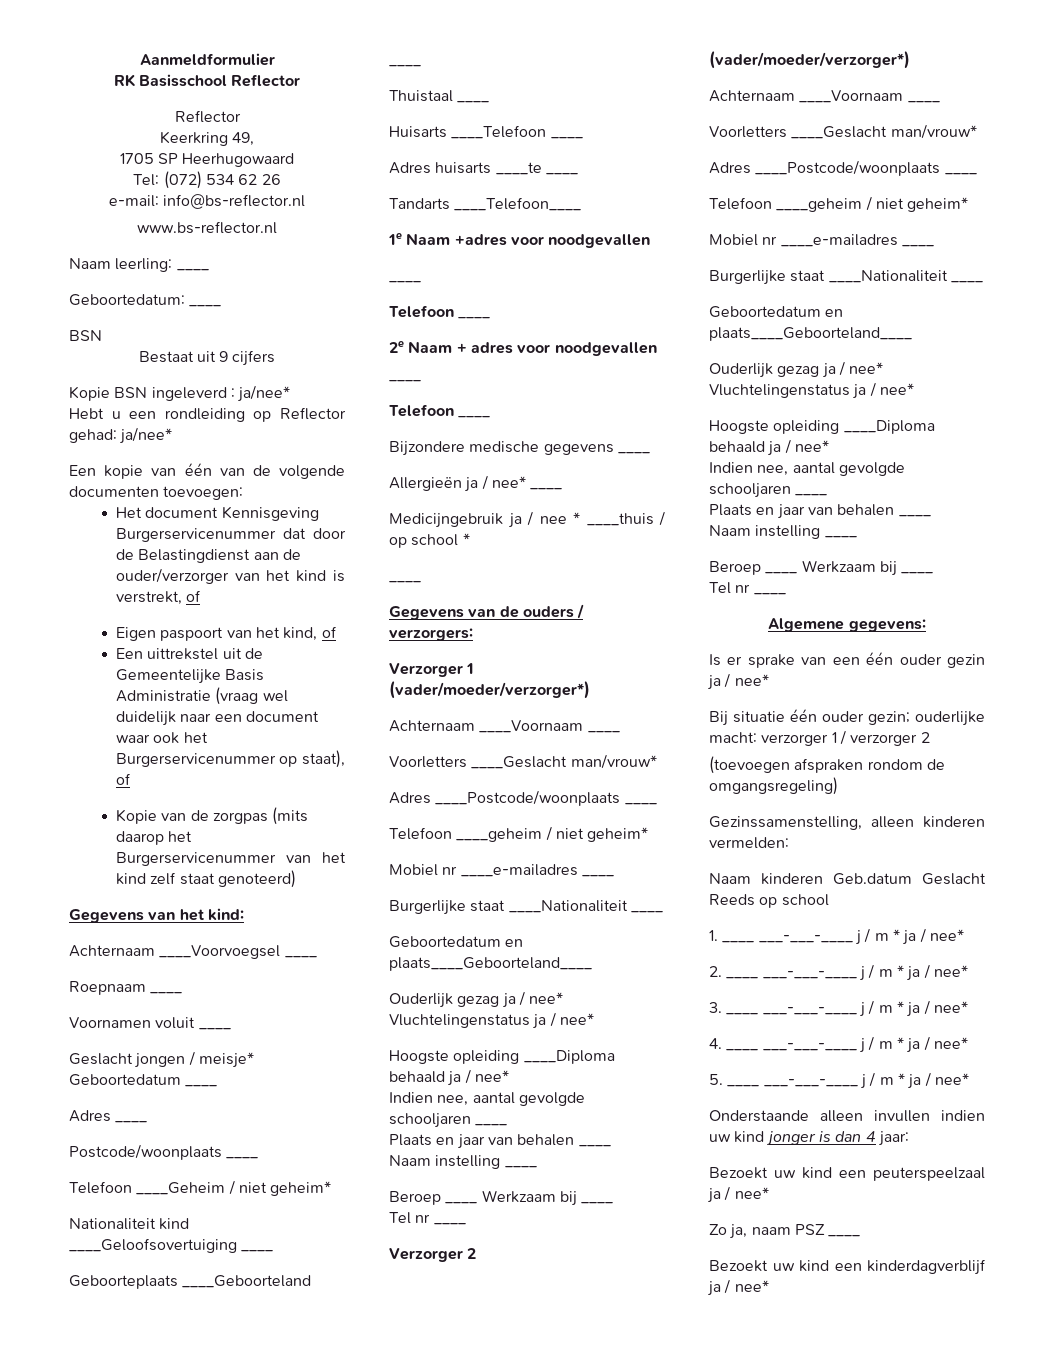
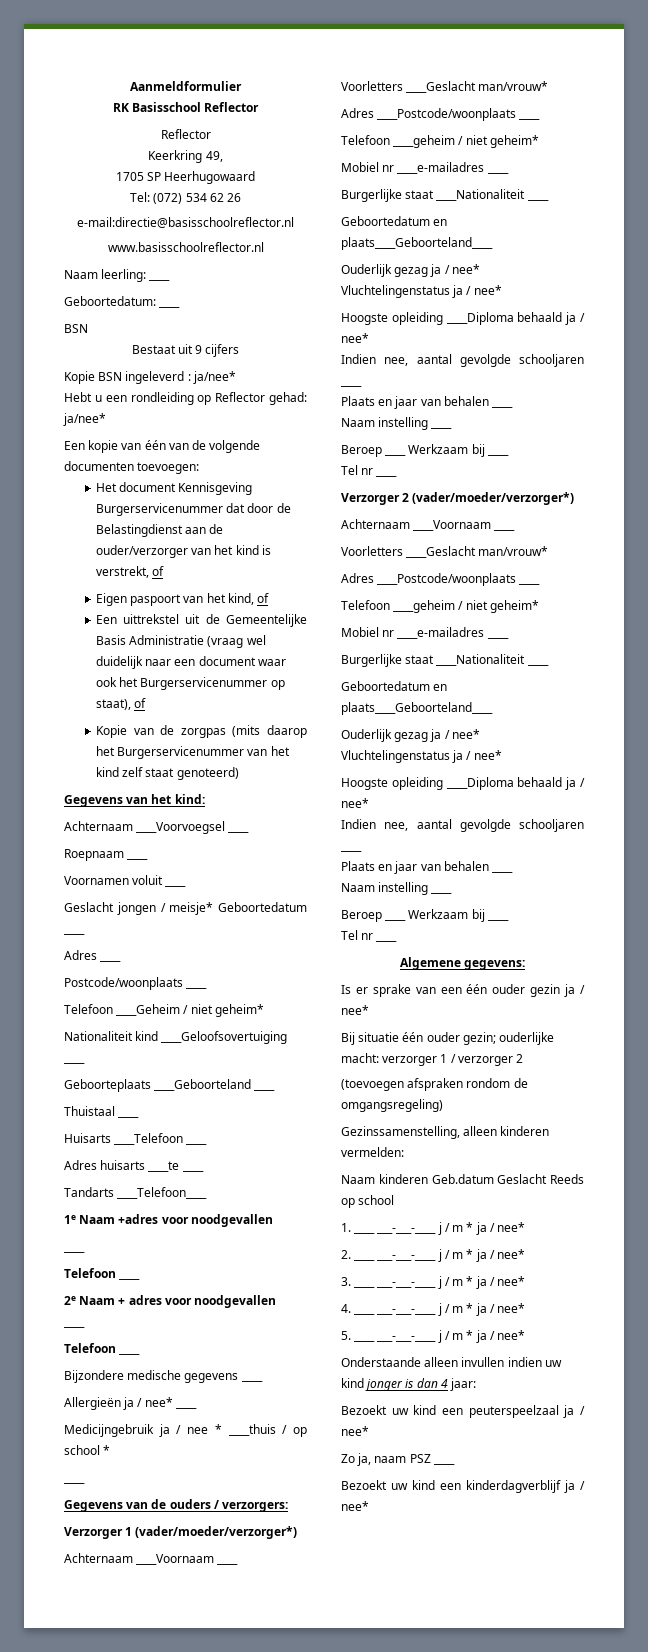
[108,194,306,209] [137,221,277,234] e-mail: info@bs-reflector.nl // www.bs-reflector.nl -> [77,217,294,228] [107,242,264,252] e-mail:directie@basisschoolreflector.nl // www.basisschoolreflector.nl

